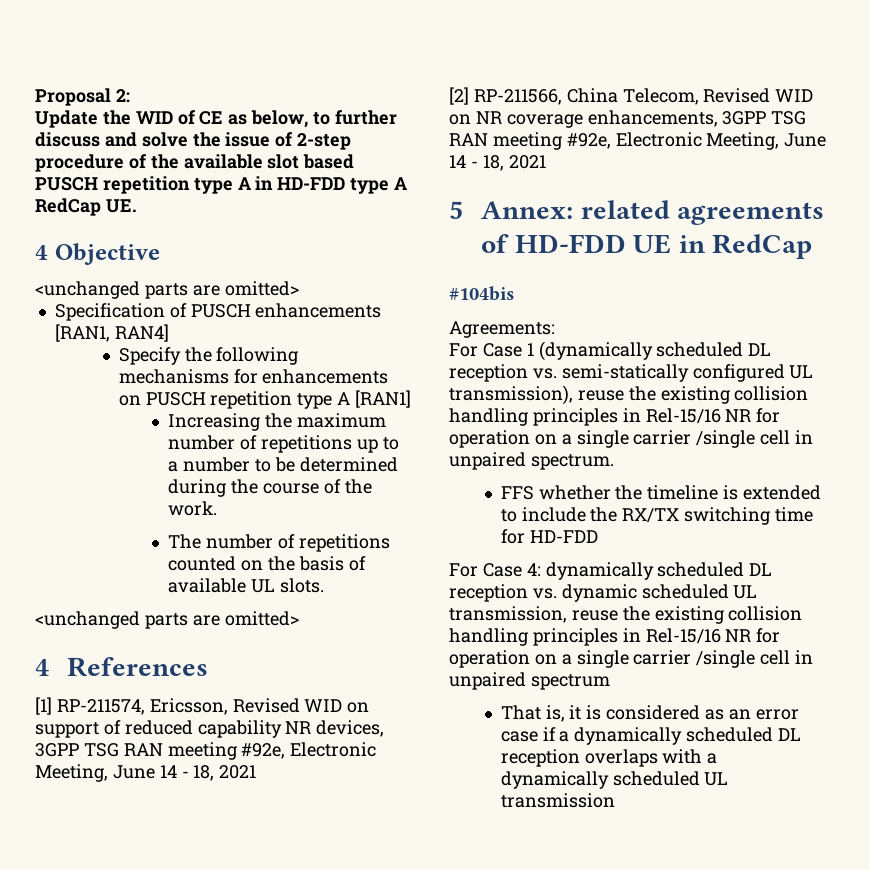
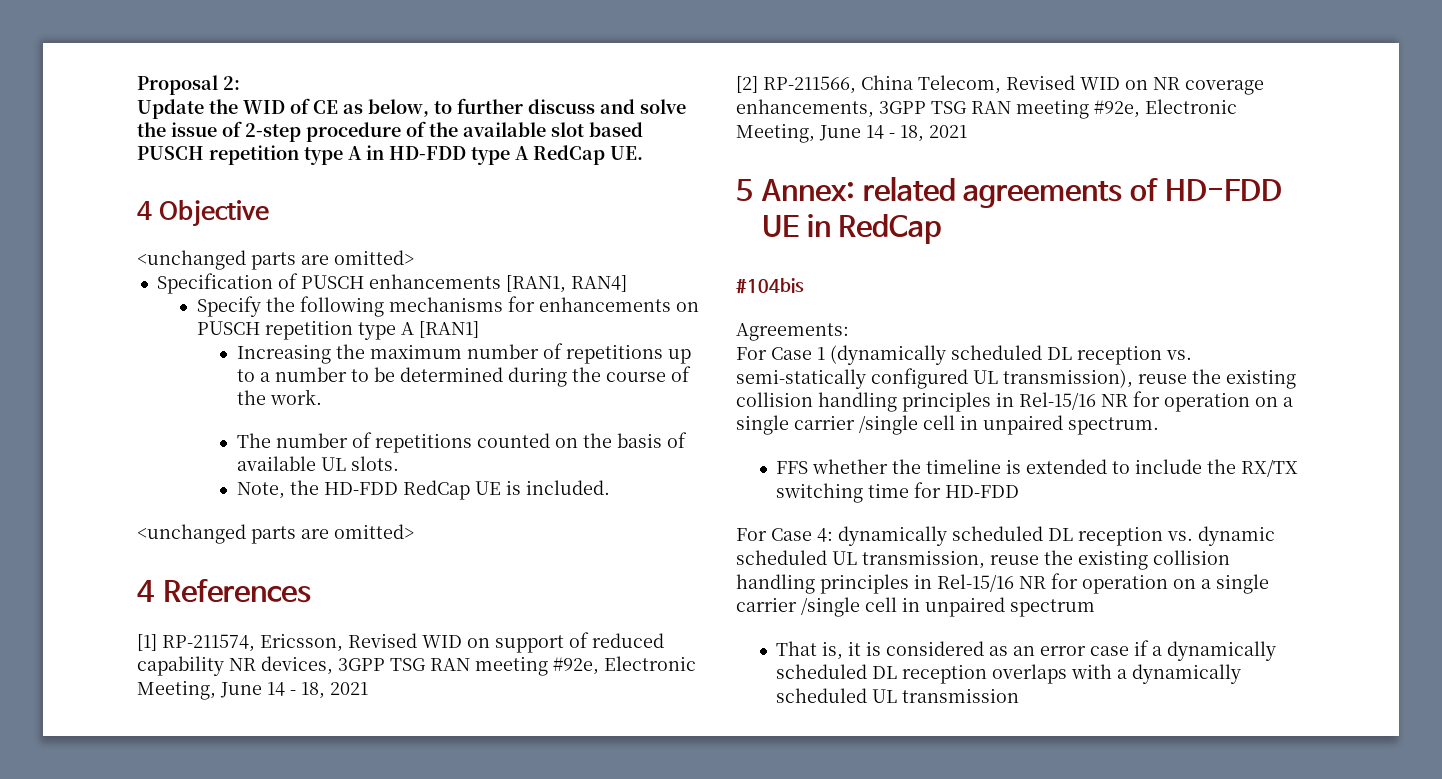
(324, 585) none -> [236,480,610,500] // Note, the HD-FDD RedCap UE is included.

